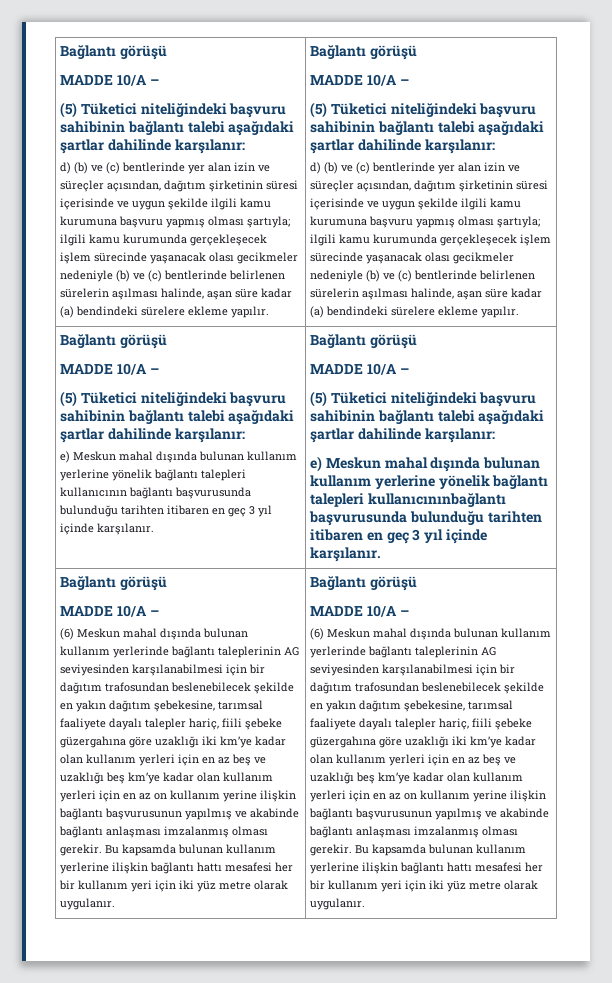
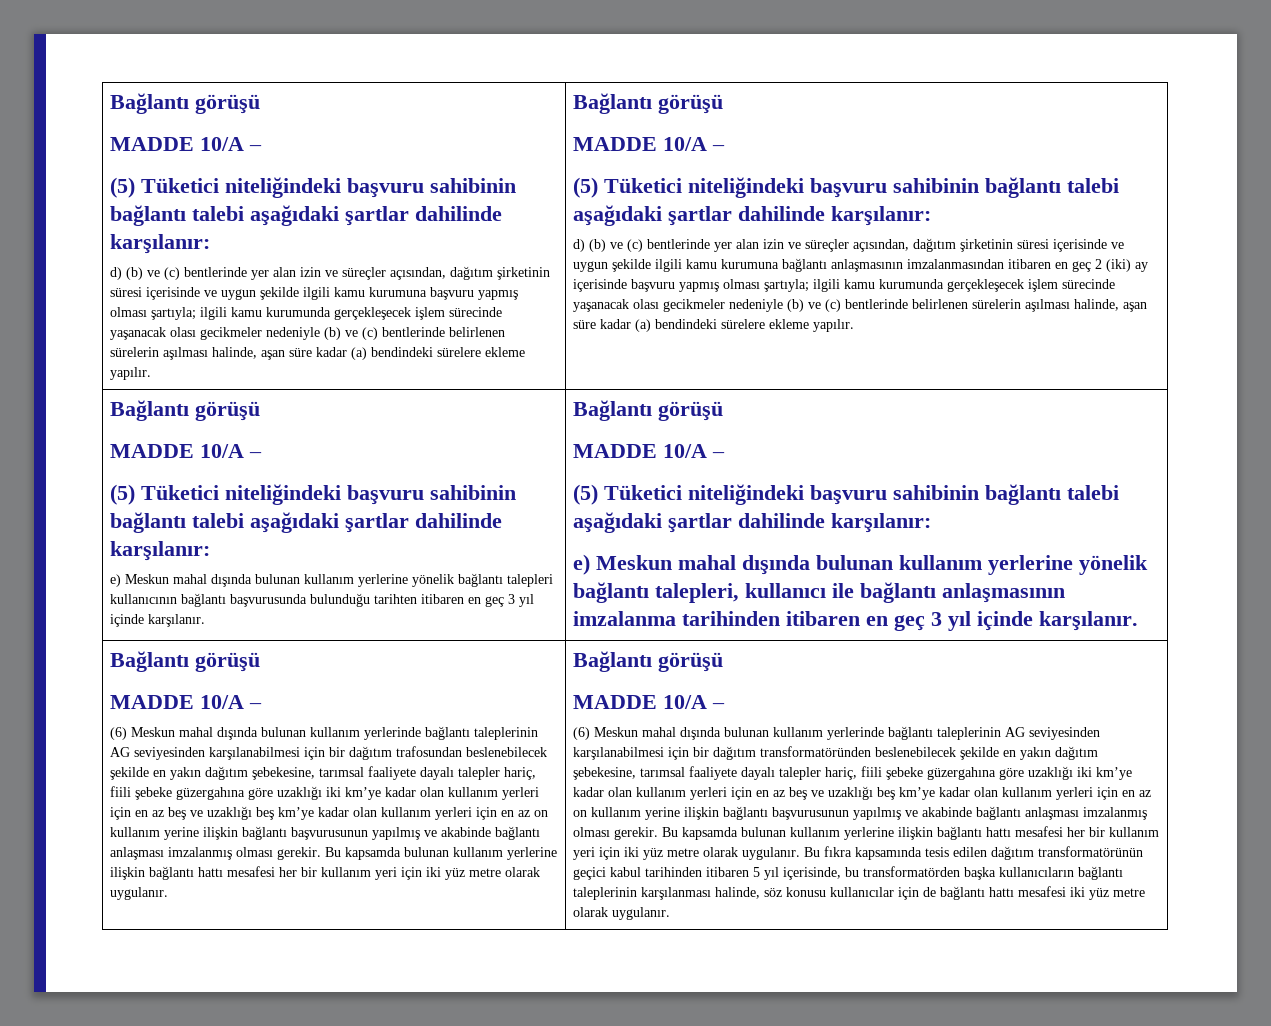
(368, 221) none -> [782,258,1149,272] [573,279,628,292] bağlantı anlaşmasının imzalanmasından itibaren en geç 2 (iki) ay içerisinde
[310,493,506,507] [309,511,542,526] talepleri kullanıcınınbağlantı başvurusunda bulunduğu tarihten -> [655,582,1066,603] [573,611,781,626] talepleri, kullanıcı ile bağlantı anlaşmasının imzalanma tarihinden
[355,682,420,692] trafosundan -> [760,746,872,757] transformatöründen
(366, 904) none -> [804,846,1144,860] [573,866,1124,880] [573,886,1146,900] [573,907,671,920] Bu fıkra kapsamında tesis edilen dağıtım transformatörünün geçici kabul tarihinden itibaren 5 yıl içerisinde, bu transformatörden başka kullanıcıların bağlantı taleplerinin karşılanması halinde, söz konusu kullanıcılar için de bağlantı hattı mesafesi iki yüz metre olarak uygulanır.

